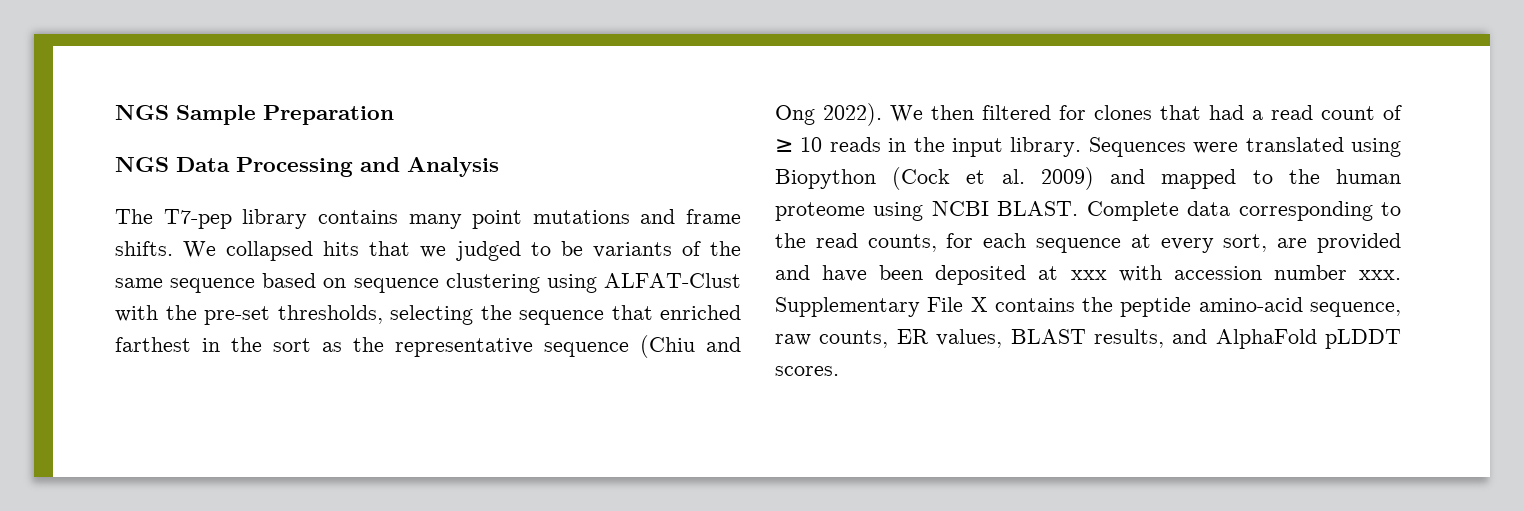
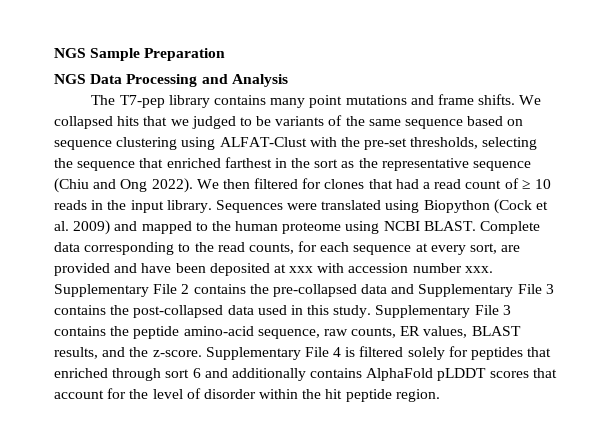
[970,297,988,312] X -> [181,284,554,297] [54,305,511,318] 2 contains the pre-collapsed data and Supplementary File 3 contains the post-collapsed data used in this study. Supplementary File 3
[1215,329,1401,349] [775,366,839,376] AlphaFold pLDDT scores. -> [129,346,552,360] [54,368,557,381] [54,388,440,402] the z-score. Supplementary File 4 is filtered solely for peptides that enriched through sort 6 and additionally contains AlphaFold pLDDT scores that account for the level of disorder within the hit peptide region.

